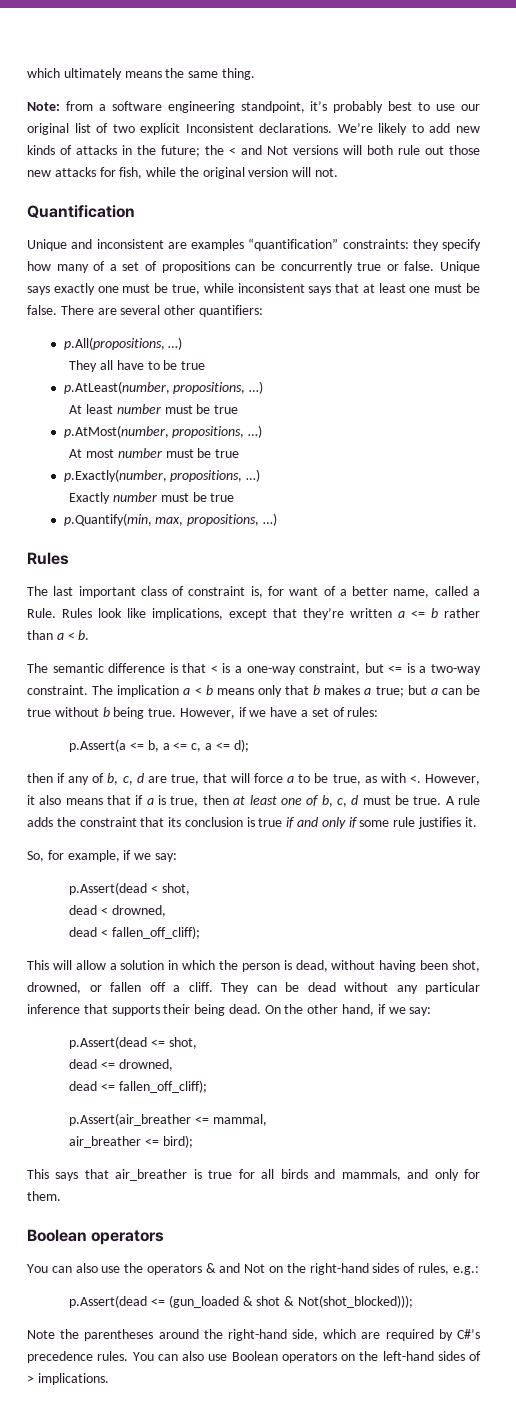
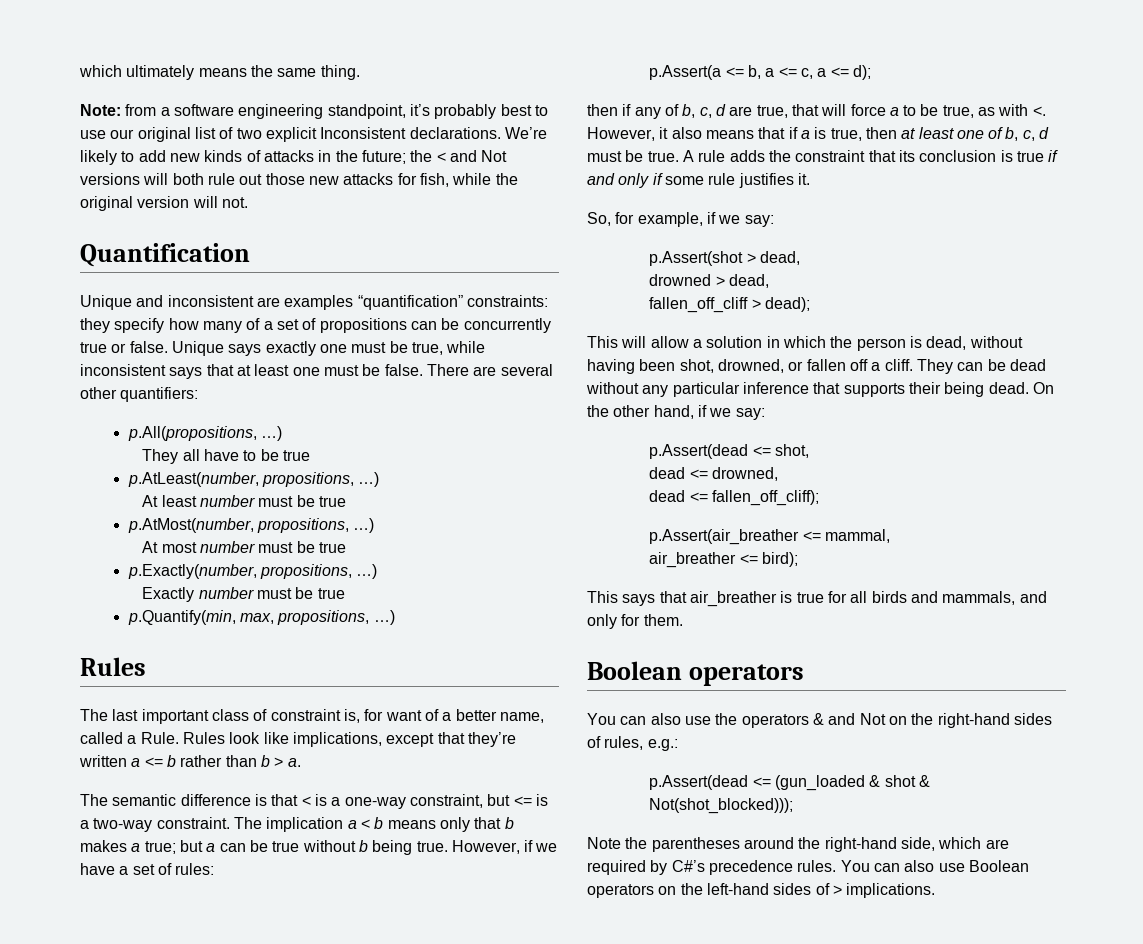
[56,630,90,640] a < b. -> [260,755,301,767] b > a.
[69,882,190,895] [69,905,166,917] [69,926,200,939] p.Assert(dead < shot, // dead < drowned, // dead < fallen_off_cliff); -> [649,251,801,266] [649,274,770,288] [649,297,811,313] p.Assert(shot > dead, // drowned > dead, // fallen_off_cliff > dead);

